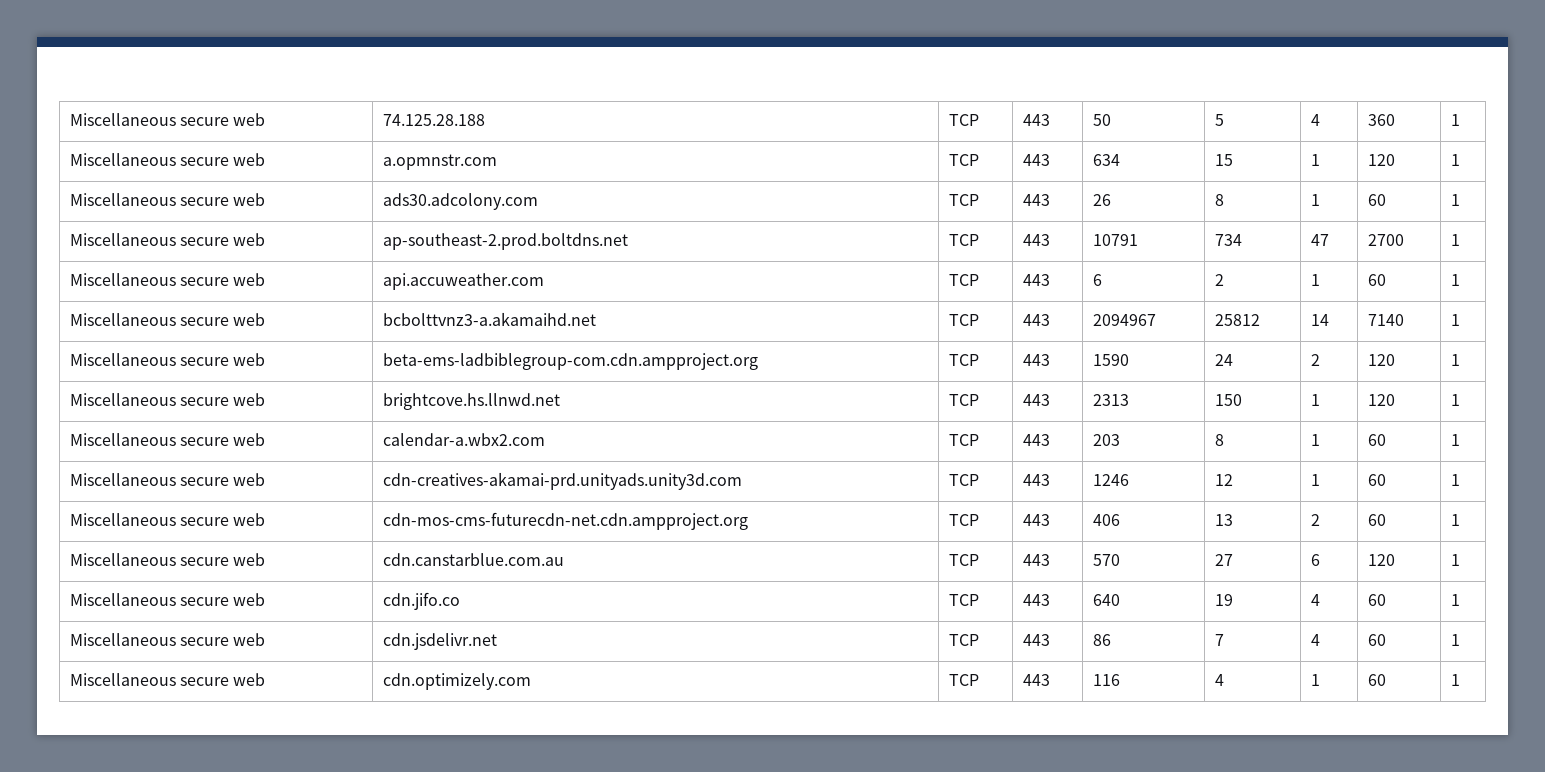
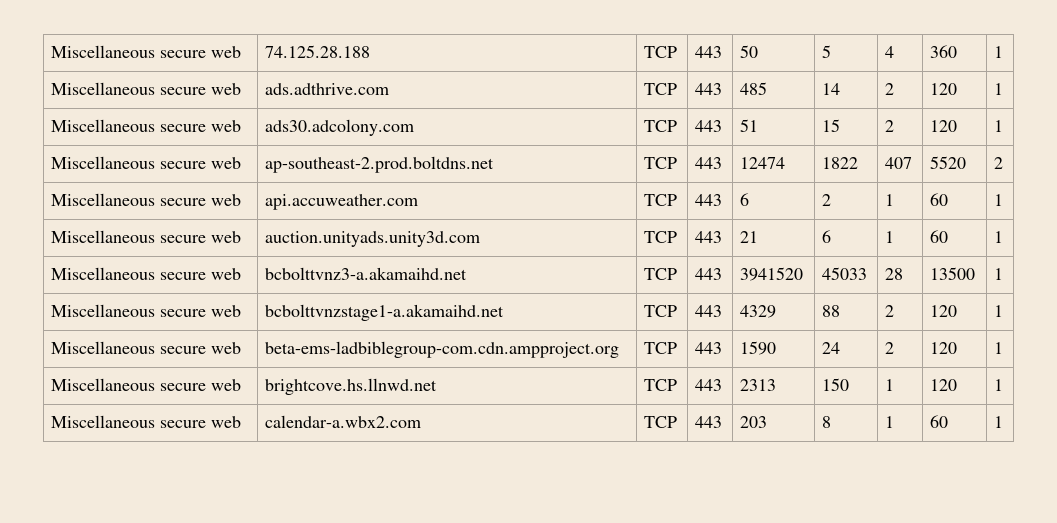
[382,154,497,170] [948,154,979,166] [1022,154,1050,166] [1092,154,1120,166] [1214,154,1233,166] [1310,154,1320,166] a.opmnstr.com | TCP | 443 | 634 | 15 | 1 -> [265,83,390,95] [644,83,678,95] [695,83,723,95] [740,82,768,95] [822,83,841,95] [885,83,895,95] ads.adthrive.com | TCP | 443 | 485 | 14 | 2
[1092,194,1111,206] [1214,194,1224,206] [1310,194,1320,206] [1367,194,1386,206] 26 | 8 | 1 | 60 -> [740,119,759,132] [822,119,841,132] [885,120,895,132] [930,120,958,132] 51 | 15 | 2 | 120
[1092,234,1138,246] [1214,234,1242,246] [1310,234,1329,246] [1367,234,1404,246] [1450,234,1460,246] 10791 | 734 | 47 | 2700 | 1 -> [740,157,786,169] [822,157,859,169] [885,157,913,169] [930,156,967,169] [994,157,1004,169] 12474 | 1822 | 407 | 5520 | 2
(1460, 280) none -> [51,230,242,243] [265,231,481,247] [644,231,678,243] [695,231,723,243] [740,231,759,243] [822,230,832,243] [885,231,895,243] [930,230,949,243] [994,231,1004,243] // Miscellaneous secure web | auction.unityads.unity3d.com | TCP | 443 | 21 | 6 | 1 | 60 | 1
[1092,314,1156,326] [1214,314,1260,326] [1310,314,1329,326] [1367,314,1404,326] 2094967 | 25812 | 14 | 7140 -> [740,267,804,281] [822,267,868,280] [885,268,904,280] [930,267,976,280] [994,268,1004,280] [51,304,242,317] [265,304,505,321] [644,305,678,317] [695,305,723,317] [740,305,777,318] [822,305,841,317] [885,305,895,317] [930,305,958,317] 3941520 | 45033 | 28 | 13500 | 1 // Miscellaneous secure web | bcbolttvnzstage1-a.akamaihd.net | TCP | 443 | 4329 | 88 | 2 | 120
[69,473,266,486] [382,472,742,490] [948,474,979,486] [1022,474,1050,486] [1092,474,1129,486] [1214,474,1233,486] [1310,474,1320,486] [1367,474,1386,486] [1450,474,1460,486] [69,513,266,526] [382,512,748,530] [948,514,979,526] [1022,514,1050,526] [1092,514,1120,526] [1214,514,1233,526] [1310,514,1320,526] [1367,514,1386,526] [1450,514,1460,526] [69,553,266,566] [382,553,564,566] [948,554,979,566] [1022,554,1050,566] [1092,554,1120,566] [1214,554,1233,566] [1310,554,1320,566] [1367,554,1395,566] [1450,554,1460,566] [69,593,266,606] [382,592,460,610] [948,594,979,606] [1022,594,1050,606] [1092,594,1120,606] [1214,594,1233,606] [1310,594,1320,606] [1367,594,1386,606] [1450,594,1460,606] [69,633,266,646] [382,633,497,650] [948,634,979,646] [1022,634,1050,646] [1092,634,1111,646] [1214,634,1224,646] [1310,634,1320,646] [1367,634,1386,646] [1450,634,1460,646] [69,673,266,686] [382,673,531,690] [948,674,979,686] [1022,674,1050,686] [1092,674,1120,686] [1214,674,1224,686] [1310,674,1320,686] [1367,674,1386,686] [1450,674,1460,686] // Miscellaneous secure web | cdn-creatives-akamai-prd.unityads.unity3d.com | TCP | 443 | 1246 | 12 | 1 | 60 | 1 // Miscellaneous secure web | cdn-mos-cms-futurecdn-net.cdn.ampproject.org | TCP | 443 | 406 | 13 | 2 | 60 | 1 // Miscellaneous secure web | cdn.canstarblue.com.au | TCP | 443 | 570 | 27 | 6 | 120 | 1 // Miscellaneous secure web | cdn.jifo.co | TCP | 443 | 640 | 19 | 4 | 60 | 1 // Miscellaneous secure web | cdn.jsdelivr.net | TCP | 443 | 86 | 7 | 4 | 60 | 1 // Miscellaneous secure web | cdn.optimizely.com | TCP | 443 | 116 | 4 | 1 | 60 | 1 -> (1004, 422) none

